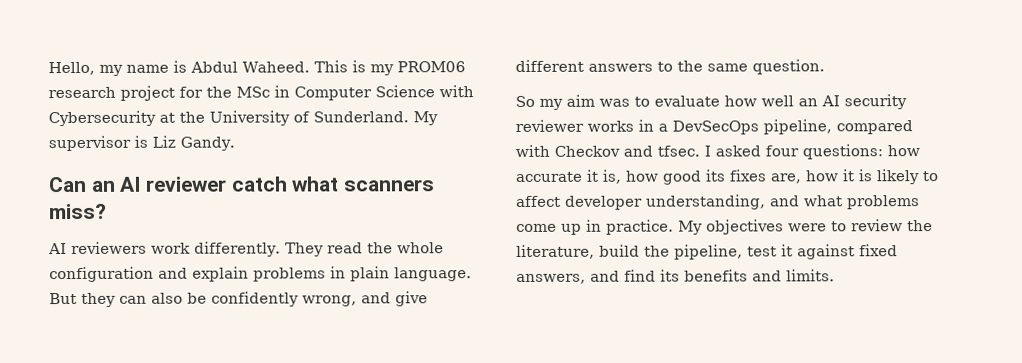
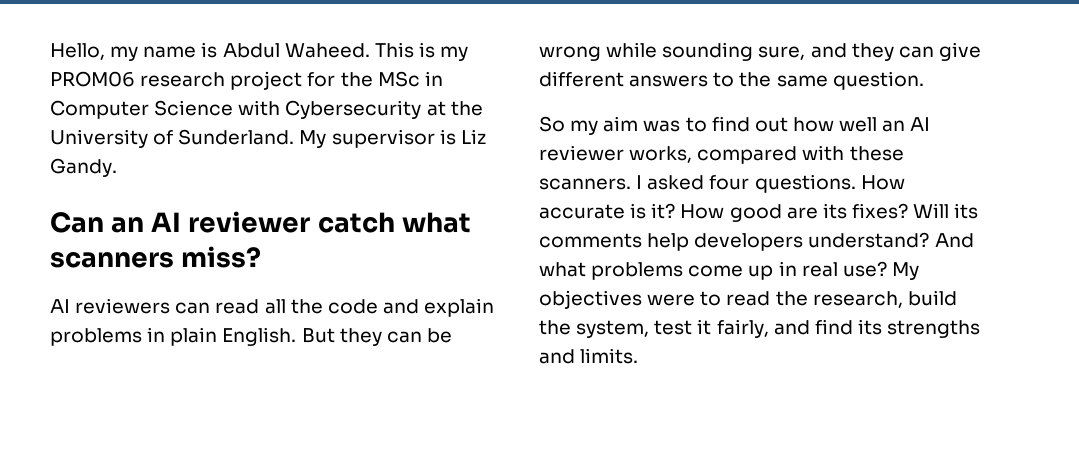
[151,241,444,257] [49,266,154,283] work differently. They read the whole configuration -> [175,299,378,314] can read all the code
[394,267,472,282] language. -> [222,327,297,346] English.
[151,291,391,307] also be confidently wrong, and -> [426,328,452,343] [539,42,934,61] be wrong while sounding sure, and they can
[654,95,720,107] evaluate -> [711,116,788,132] find out
[844,94,907,110] [515,119,913,135] [515,144,920,160] [515,169,939,185] [516,194,800,210] security reviewer works in a DevSecOps pipeline, compared with Checkov and tfsec. I asked four questions: how accurate it is, how good its fixes are, how it is likely to affect developer understanding, and -> [539,145,904,164] [539,174,905,193] [539,203,979,222] [539,232,974,251] reviewer works, compared with these scanners. I asked four questions. How accurate is it? How good are its fixes? Will its comments help developers understand? And
[606,219,674,235] practice. -> [801,261,887,277] real use?
[851,219,933,232] [516,244,595,259] review the literature, -> [726,291,903,308] read the research,
[674,244,743,260] pipeline, -> [576,320,650,338] system,
[797,244,898,260] [516,273,586,284] against fixed answers, -> [716,319,769,338] fairly,
[684,269,748,282] benefits -> [887,320,981,338] strengths

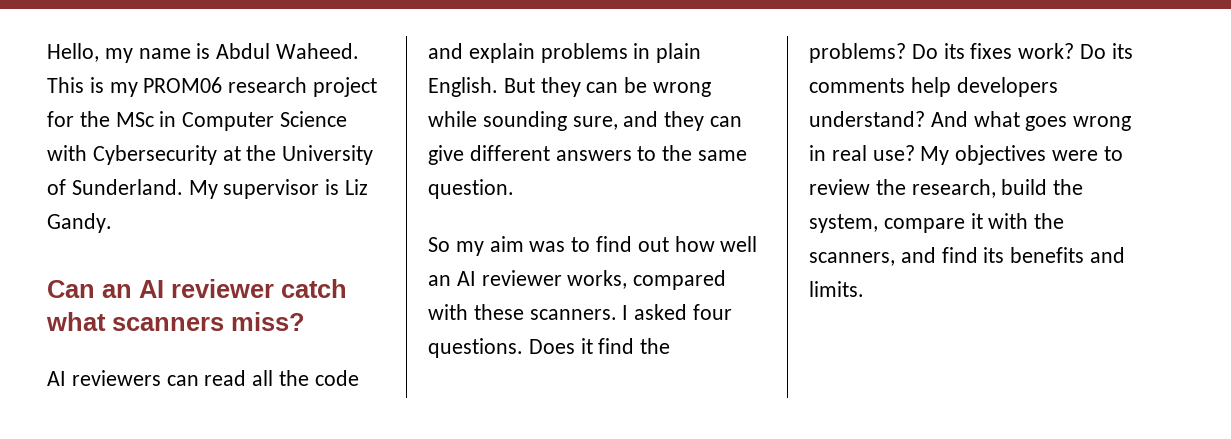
[860,175,905,190] [539,203,950,222] How accurate is it? How good are its fixes? Will -> [528,338,671,354] [809,43,1107,63] Does it find the problems? Do its fixes work? Do
[591,262,774,280] problems come up -> [1025,116,1132,131] goes wrong
[726,291,771,306] read -> [809,179,870,195] review
[654,319,769,338] test it fairly, -> [883,213,1065,233] [809,252,895,266] compare it with the scanners,
[887,320,981,338] strengths -> [1010,247,1085,263] benefits

